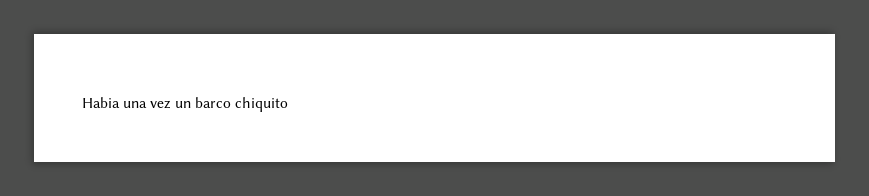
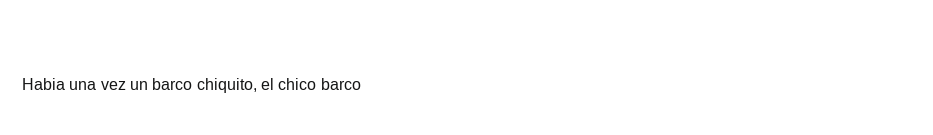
[234,97,288,112] chiquito -> [196,78,361,93] chiquito, el chico barco

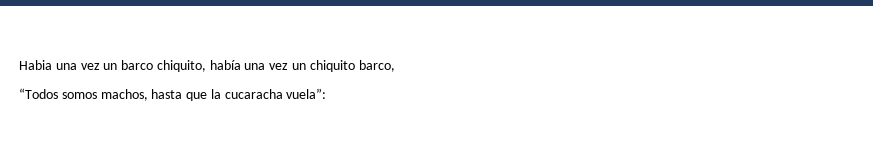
[260,78,361,90] el chico barco -> [209,60,395,72] [19,88,327,101] había una vez un chiquito barco, // “Todos somos machos, hasta que la cucaracha vuela”:

